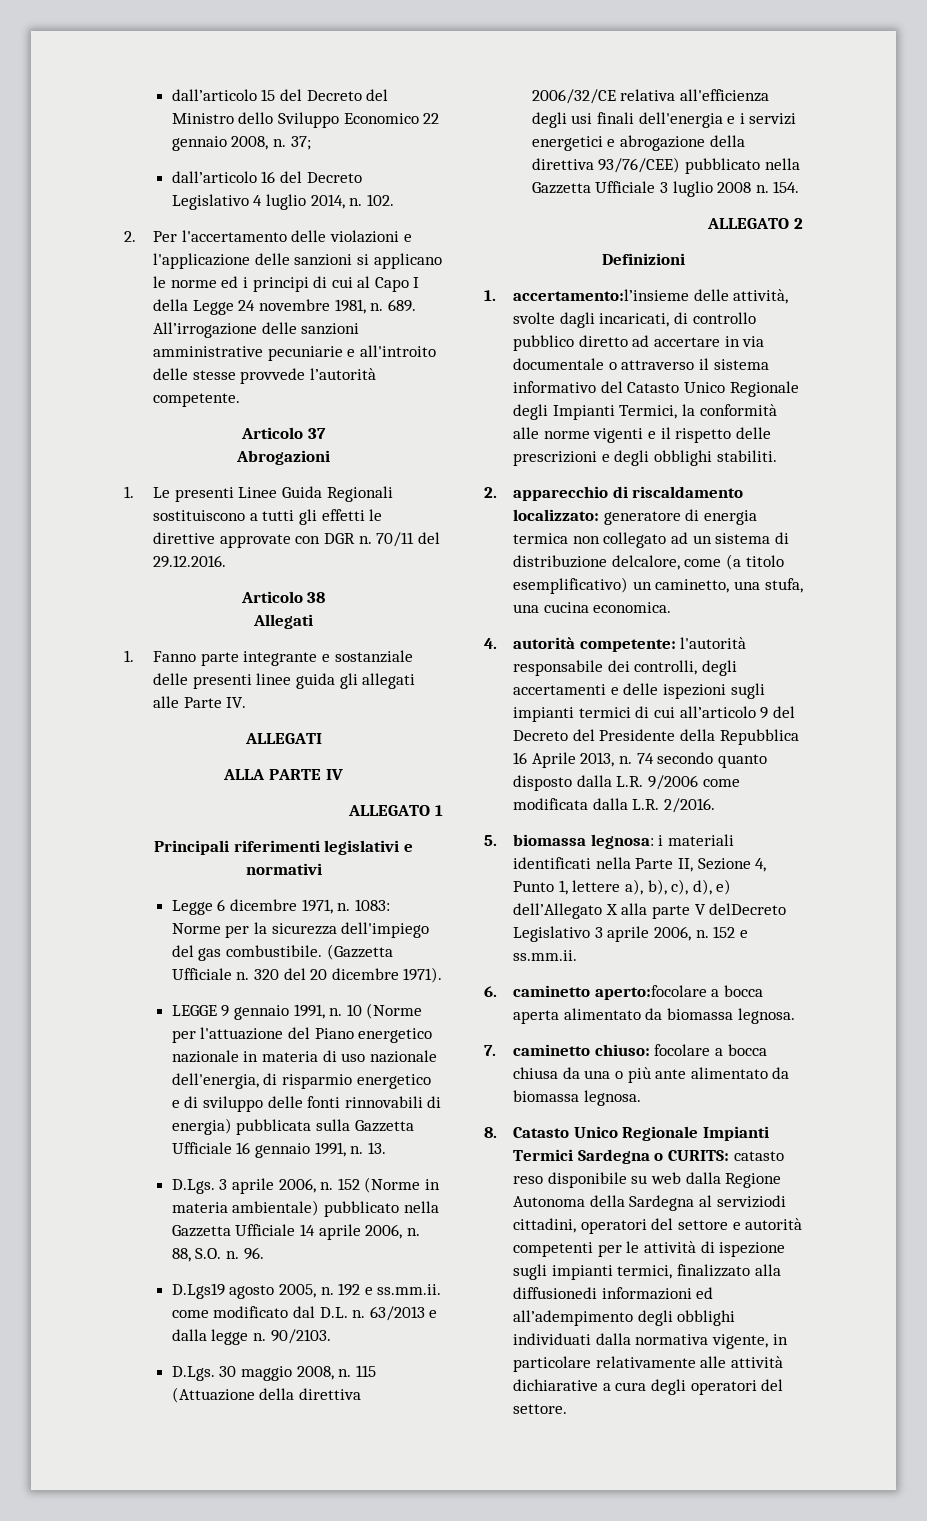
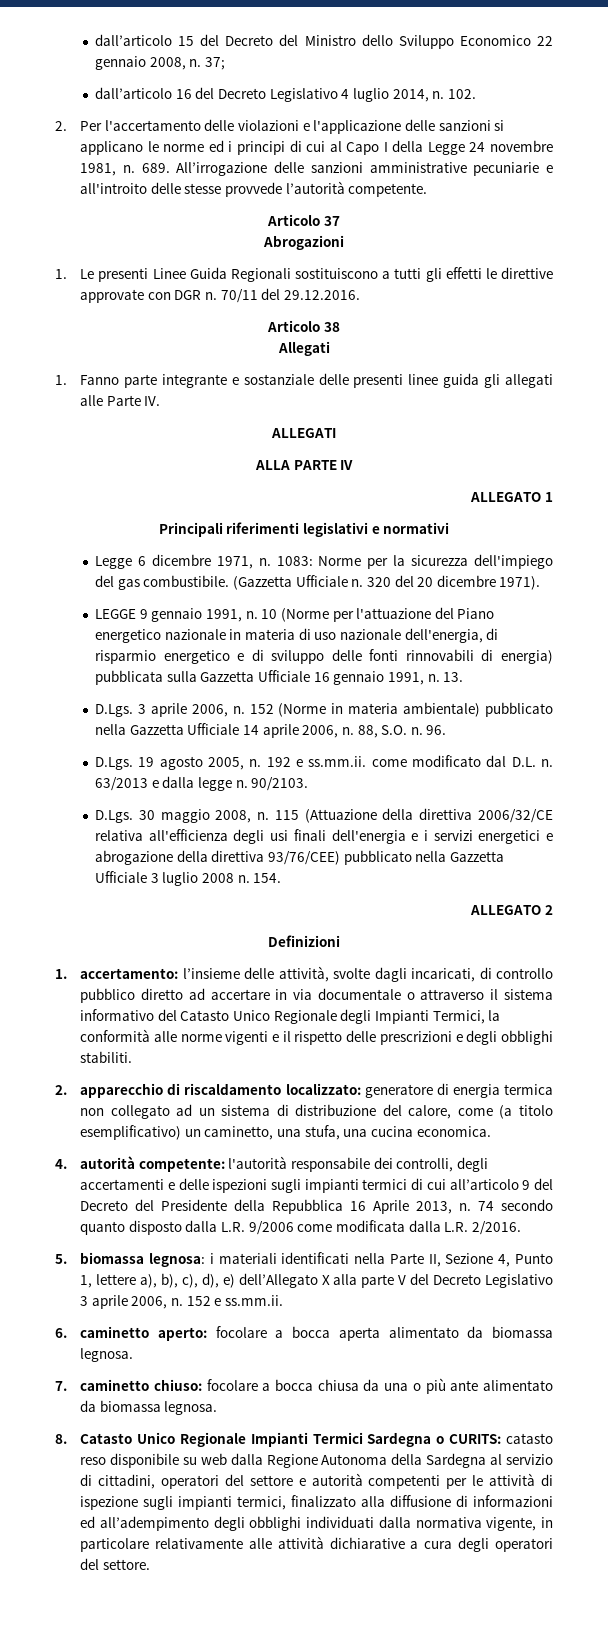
[171,1283,225,1299] D.Lgs19 -> [95,757,155,770] D.Lgs. 19
[513,289,690,301] accertamento:l’insieme -> [80,968,240,979] accertamento: l’insieme
[611,555,680,570] delcalore, -> [382,1104,452,1119] del calore,
[709,903,787,915] delDecreto -> [410,1273,482,1285] del Decreto
[594,985,707,1000] aperto:focolare -> [157,1326,267,1341] aperto: focolare
[716,1195,786,1208] serviziodi -> [506,1454,553,1465] [80,1474,93,1486] servizio di
[513,1287,598,1299] diffusionedi -> [390,1495,469,1507] diffusione di

